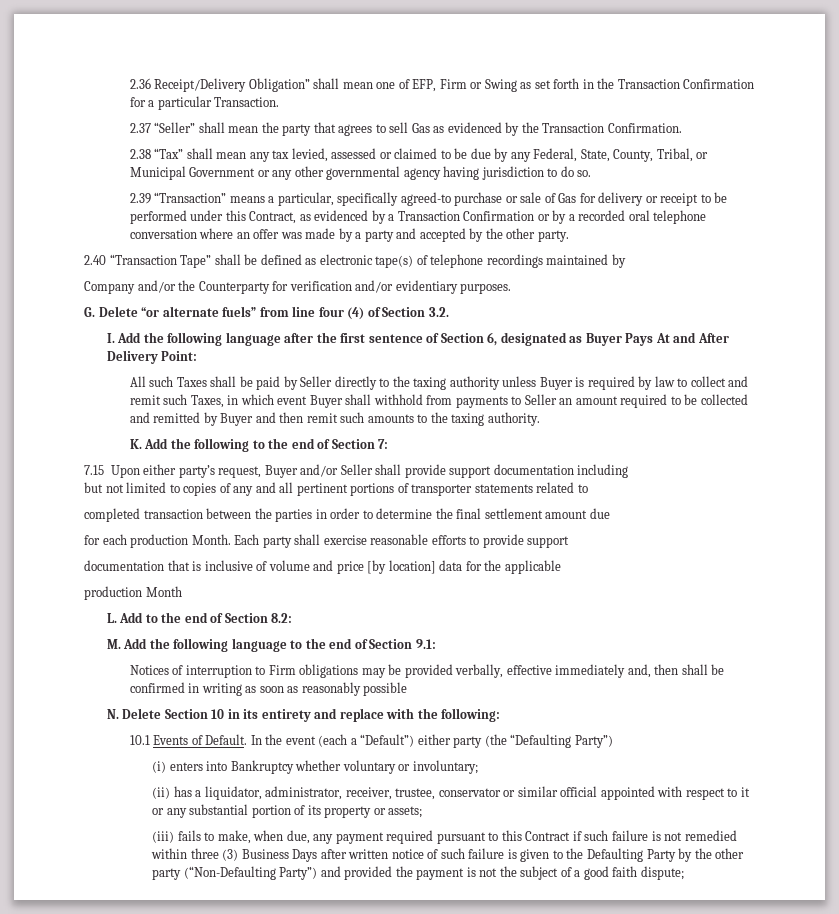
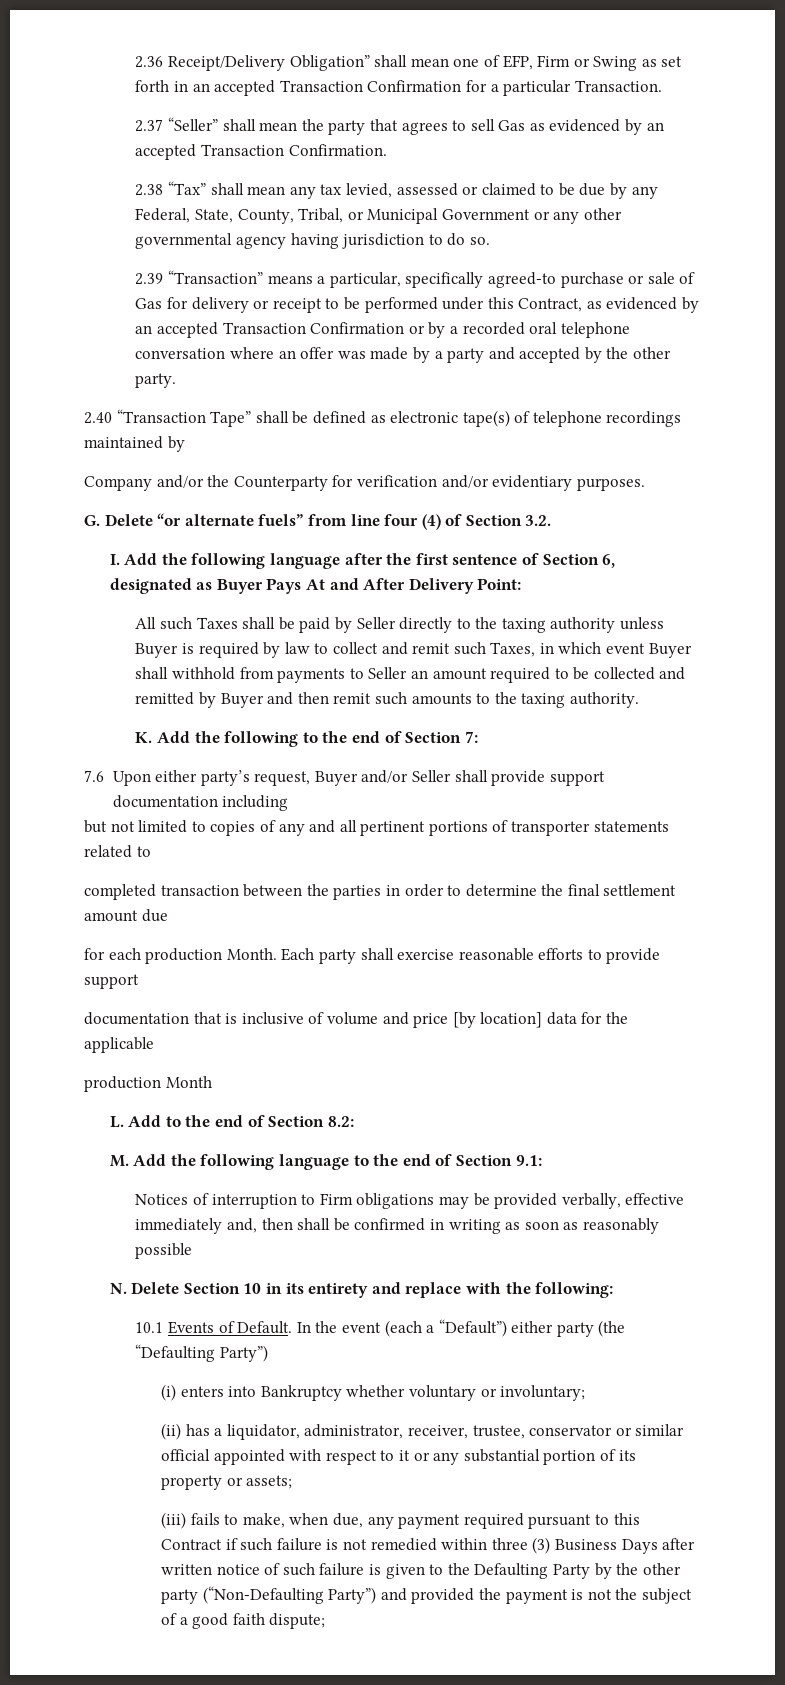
[597,78,615,89] the -> [192,80,276,96] an accepted
[521,122,539,133] the -> [646,122,664,131] [135,144,197,160] an accepted
[388,214,395,221] a -> [135,322,218,338] an accepted
[84,465,104,475] 7.15 -> [84,770,104,782] 7.6

